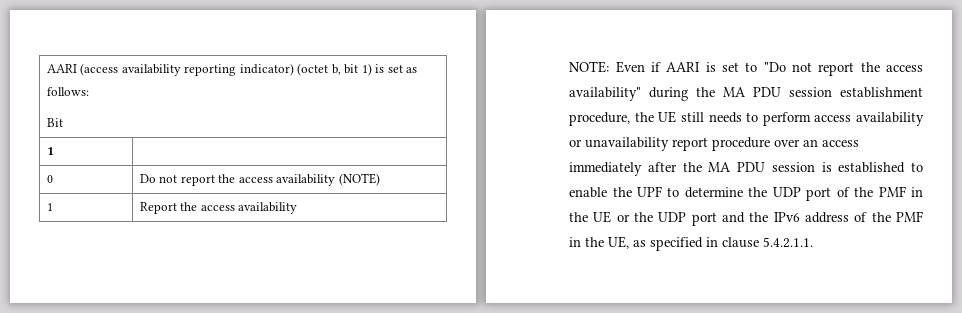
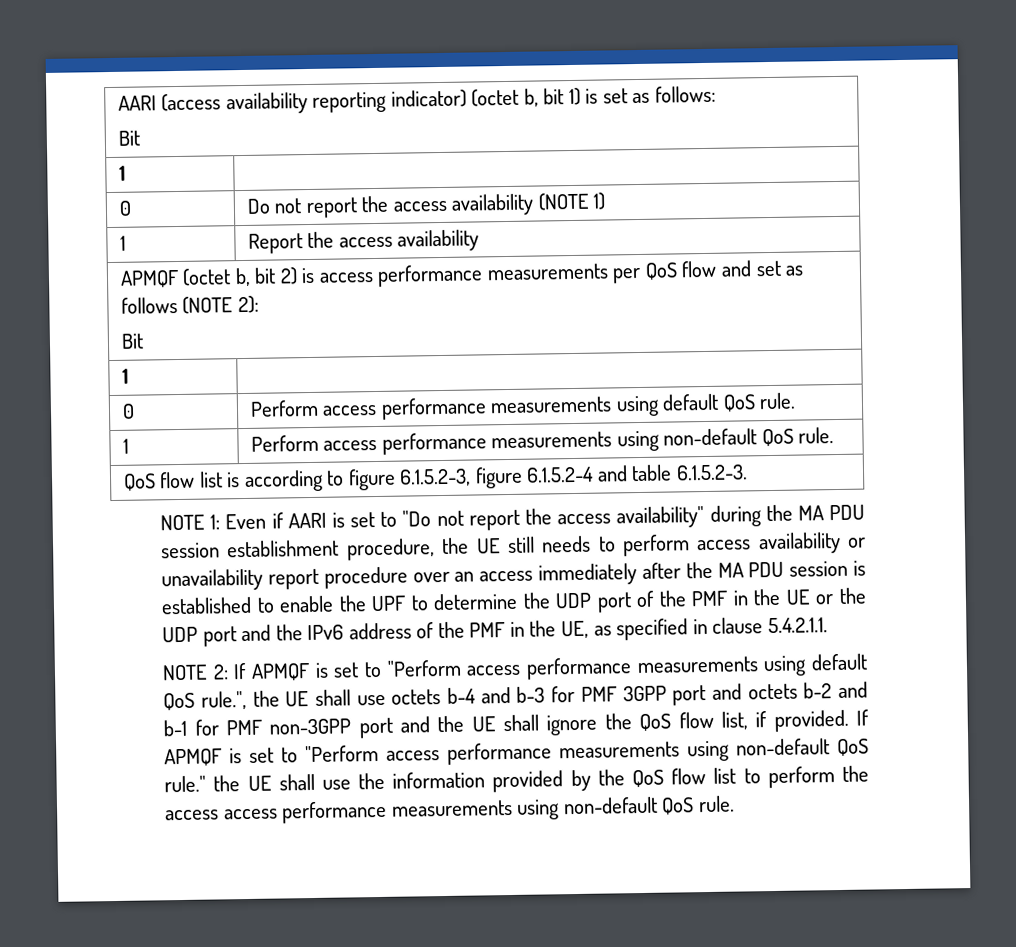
[338,173,380,186] (NOTE) -> [537,192,607,211] (NOTE 1)
[569,61,610,73] // NOTE: -> [119,260,805,288] [120,295,259,314] [120,333,144,349] [121,368,129,384] [121,403,135,419] [249,392,797,420] [122,438,129,454] [250,427,835,455] [122,464,748,493] [160,514,221,531] // APMQF (octet b, bit 2) is access performance measurements per QoS flow and set as follows (NOTE 2): // Bit // 1 | // 0 | Perform access performance measurements using default QoS rule. // 1 | Perform access performance measurements using non-default QoS rule. // QoS flow list is according to figure 6.1.5.2-3, figure 6.1.5.2-4 and table 6.1.5.2-3. // NOTE 1:
(814, 242) none -> [162,653,869,681] [163,681,869,711] [163,709,869,739] [164,738,869,767] [164,765,870,793] [165,795,735,824] // NOTE 2: If APMQF is set to "Perform access performance measurements using default QoS rule.", the UE shall use octets b-4 and b-3 for PMF 3GPP port and octets b-2 and b-1 for PMF non-3GPP port and the UE shall ignore the QoS flow list, if provided. If APMQF is set to "Perform access performance measurements using non-default QoS rule." the UE shall use the information provided by the QoS flow list to perform the access access performance measurements using non-default QoS rule.

